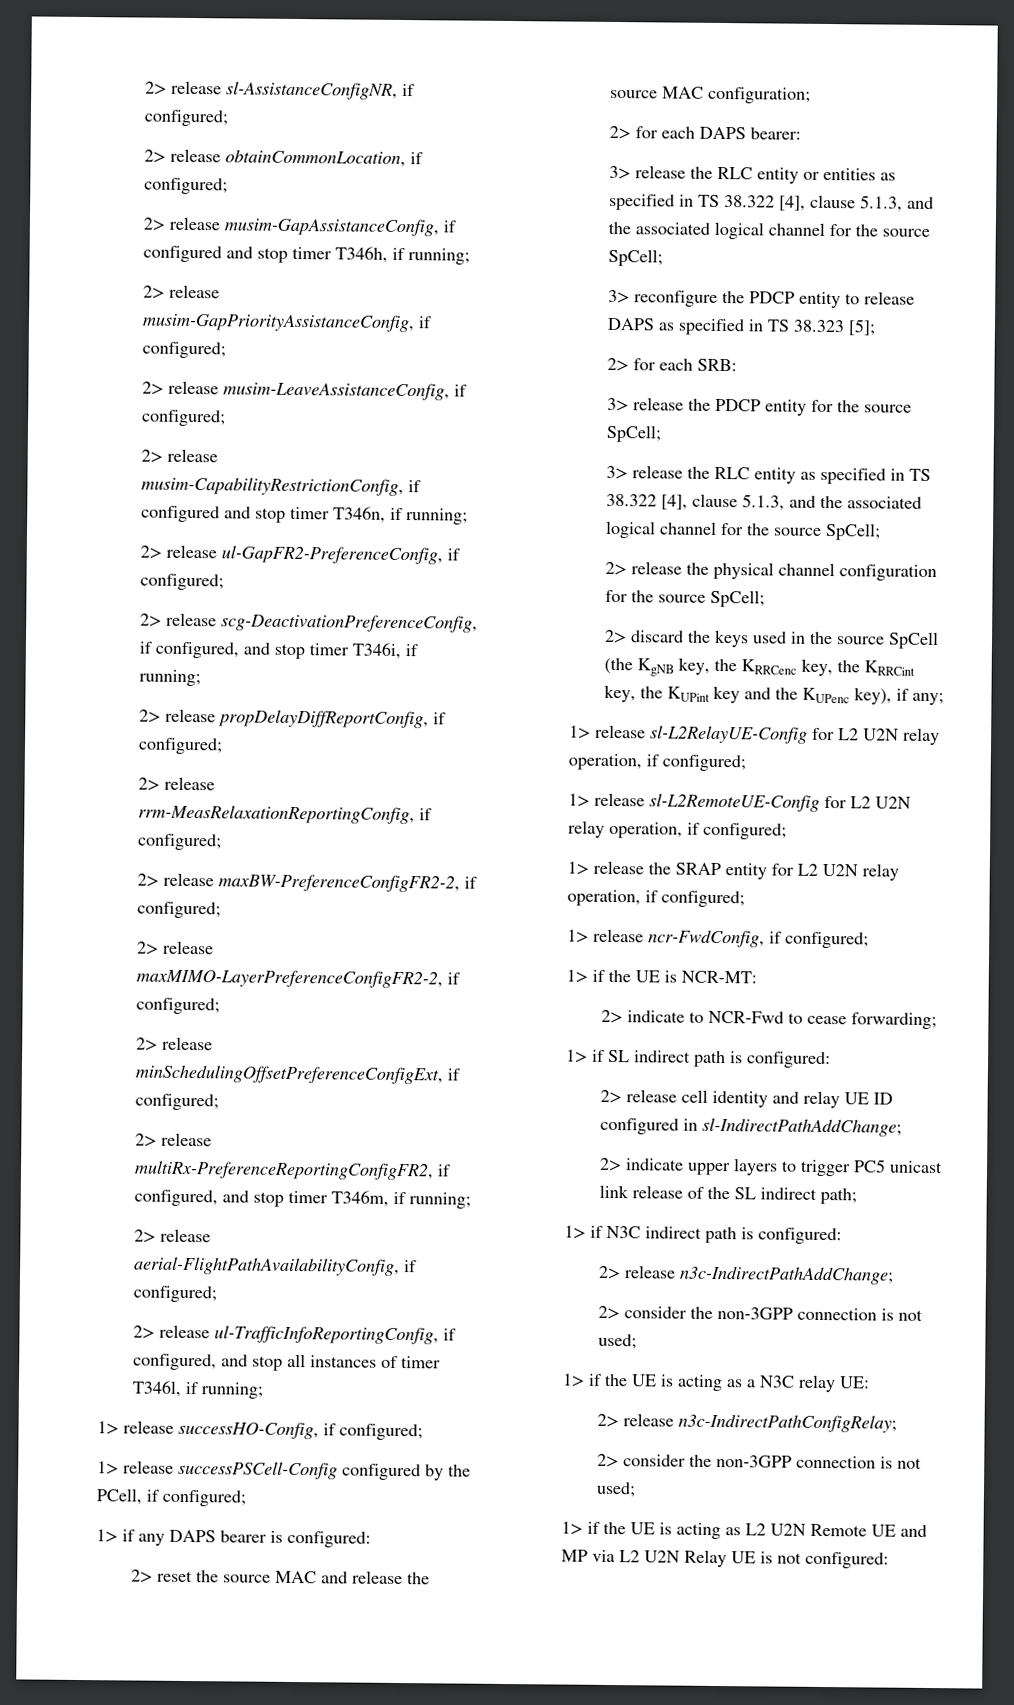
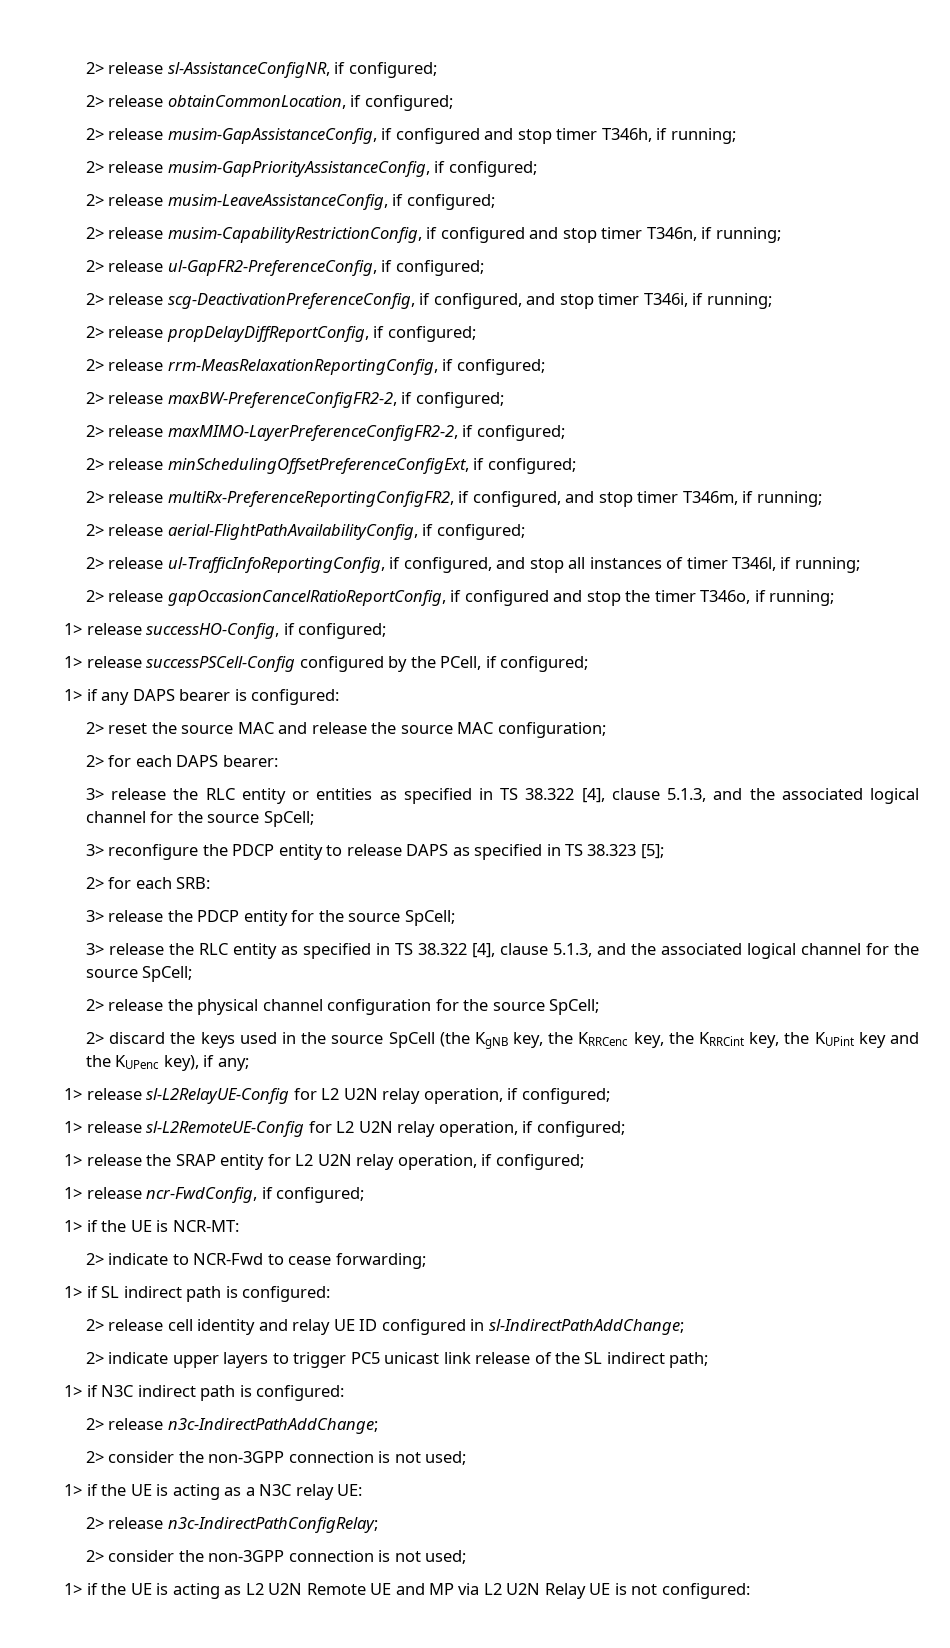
(264, 1390) none -> [85,590,834,606] // 2> release gapOccasionCancelRatioReportConfig, if configured and stop the timer T346o, if running;

